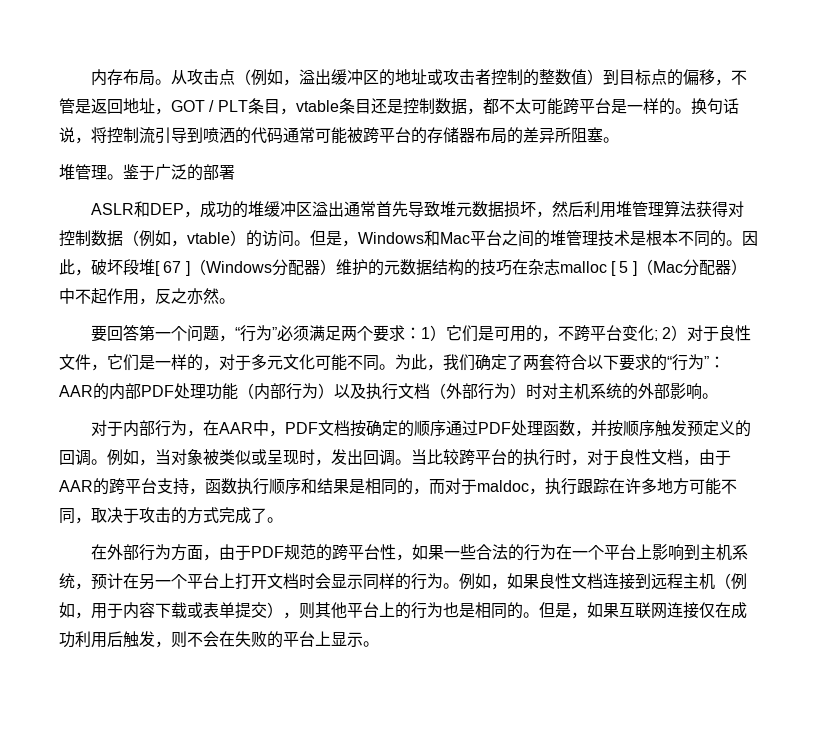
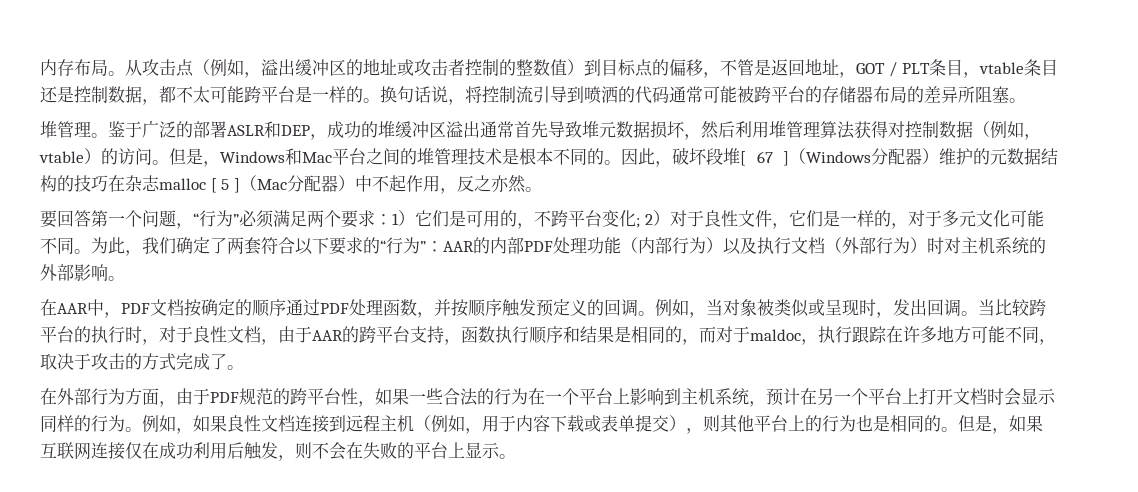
(235, 172) // -> (227, 129) none
[91,420,204,437] 对于内部行为， -> (125, 278) none

